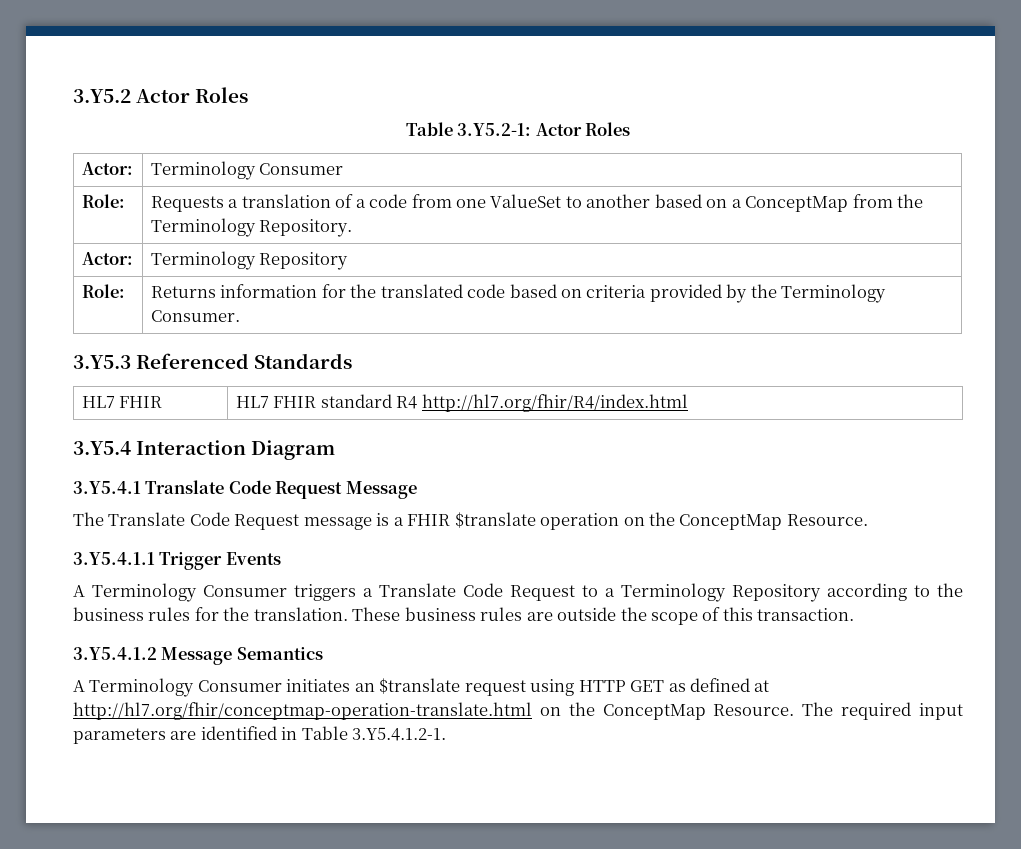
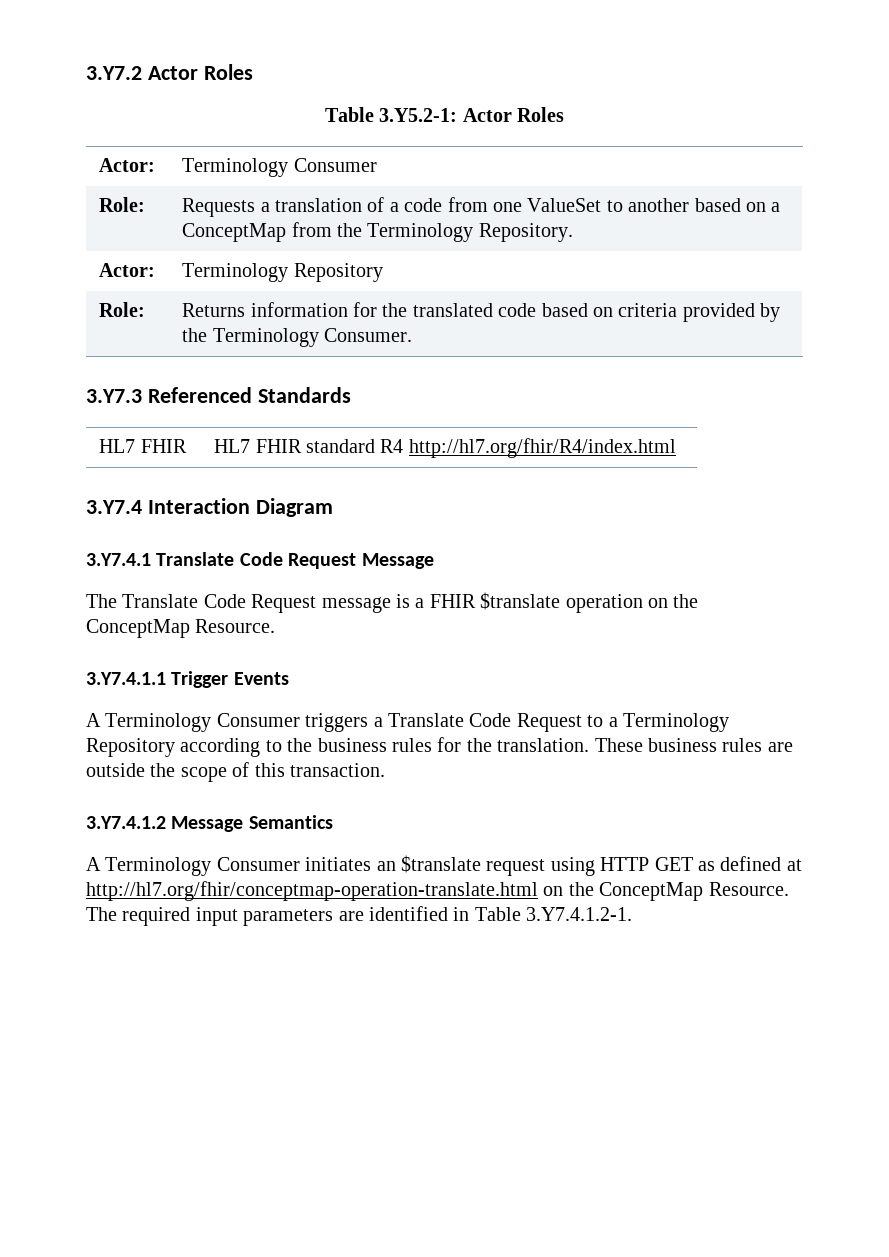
[73,89,131,103] 3.Y5.2 -> [86,66,142,80] 3.Y7.2
[73,355,131,369] 3.Y5.3 -> [86,389,142,403] 3.Y7.3
[73,441,131,455] 3.Y5.4 -> [86,500,142,514] 3.Y7.4
[73,481,141,494] 3.Y5.4.1 -> [86,553,151,566] 3.Y7.4.1
[73,552,155,565] 3.Y5.4.1.1 -> [86,672,166,685] 3.Y7.4.1.1
[73,647,157,660] 3.Y5.4.1.2 -> [86,816,166,829] 3.Y7.4.1.2
[352,727,447,741] 3.Y5.4.1.2-1. -> [526,907,633,921] 3.Y7.4.1.2-1.

